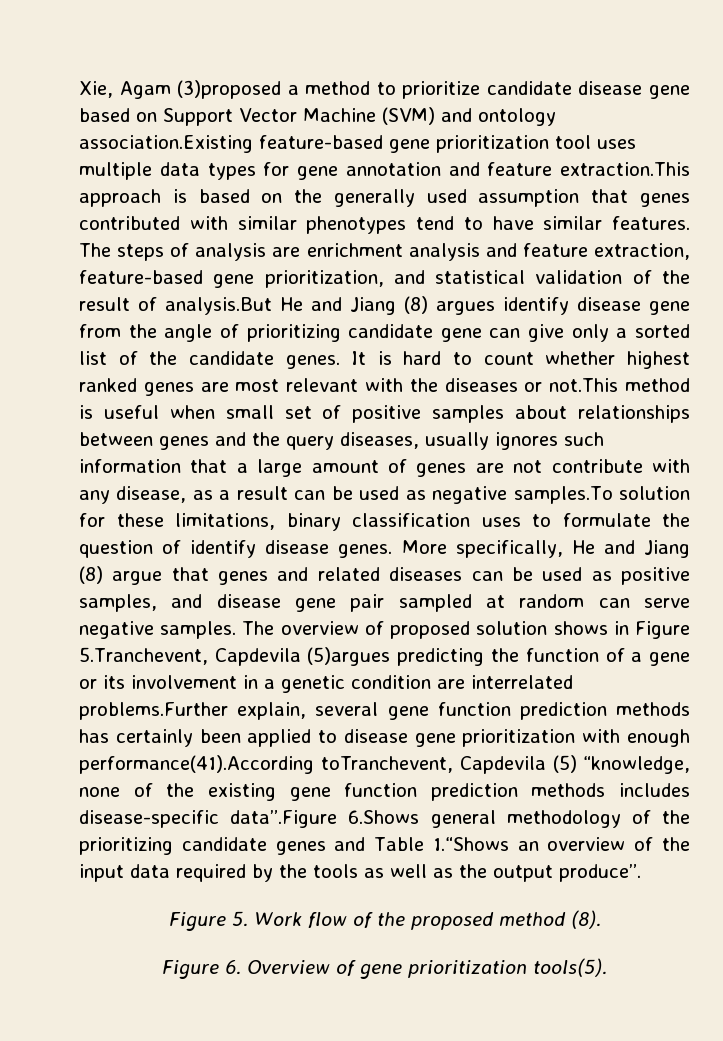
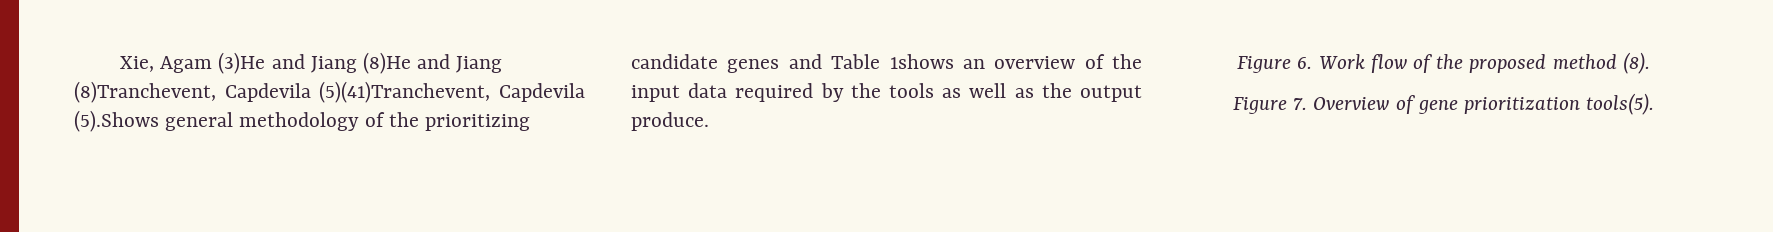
[177,80,690,99] [79,107,556,126] [79,135,636,153] [79,162,691,180] [79,189,690,207] [79,216,690,234] [79,243,690,261] [79,270,690,288] [79,296,690,315] [79,324,690,342] [79,351,690,369] [79,378,690,396] [79,405,691,423] [79,432,604,450] [79,459,690,477] [79,486,691,504] [79,513,690,531] [79,540,690,558] [79,566,691,585] [79,594,690,612] [79,621,690,639] [79,647,690,666] [79,675,573,693] [79,702,690,720] [79,729,690,747] [79,755,690,774] [79,783,690,801] [79,810,420,828] (3)proposed a method to prioritize candidate disease gene based on Support Vector Machine (SVM) and ontology association.Existing feature-based gene prioritization tool uses multiple data types for gene annotation and feature extraction.This approach is based on the generally used assumption that genes contributed with similar phenotypes tend to have similar features. The steps of analysis are enrichment analysis and feature extraction, feature-based gene prioritization, and statistical validation of the result of analysis.But He and Jiang (8) argues identify disease gene from the angle of prioritizing candidate gene can give only a sorted list of the candidate genes. It is hard to count whether highest ranked genes are most relevant with the diseases or not.This method is useful when small set of positive samples about relationships between genes and the query diseases, usually ignores such information that a large amount of genes are not contribute with any disease, as a result can be used as negative samples.To solution for these limitations, binary classification uses to formulate the question of identify disease genes. More specifically, He and Jiang (8) argue that genes and related diseases can be used as positive samples, and disease gene pair sampled at random can serve negative samples. The overview of proposed solution shows in Figure 5.Tranchevent, Capdevila (5)argues predicting the function of a gene or its involvement in a genetic condition are interrelated problems.Further explain, several gene function prediction methods has certainly been applied to disease gene prioritization with enough performance(41).According toTranchevent, Capdevila (5) “knowledge, none of the existing gene function prediction methods includes disease-specific data”.Figure 6.Shows -> [218,52,503,74] [74,81,585,103] [74,110,159,132] (3)He and Jiang (8)He and Jiang (8)Tranchevent, Capdevila (5)(41)Tranchevent, Capdevila (5).Shows
[432,837,509,851] 1.“Shows -> [889,54,954,69] 1shows
[559,864,641,882] [168,911,248,931] produce”. // Figure 5. -> [631,112,709,131] [1237,56,1313,73] produce. // Figure 6.
[225,960,241,975] 6. -> [1293,97,1308,110] 7.

